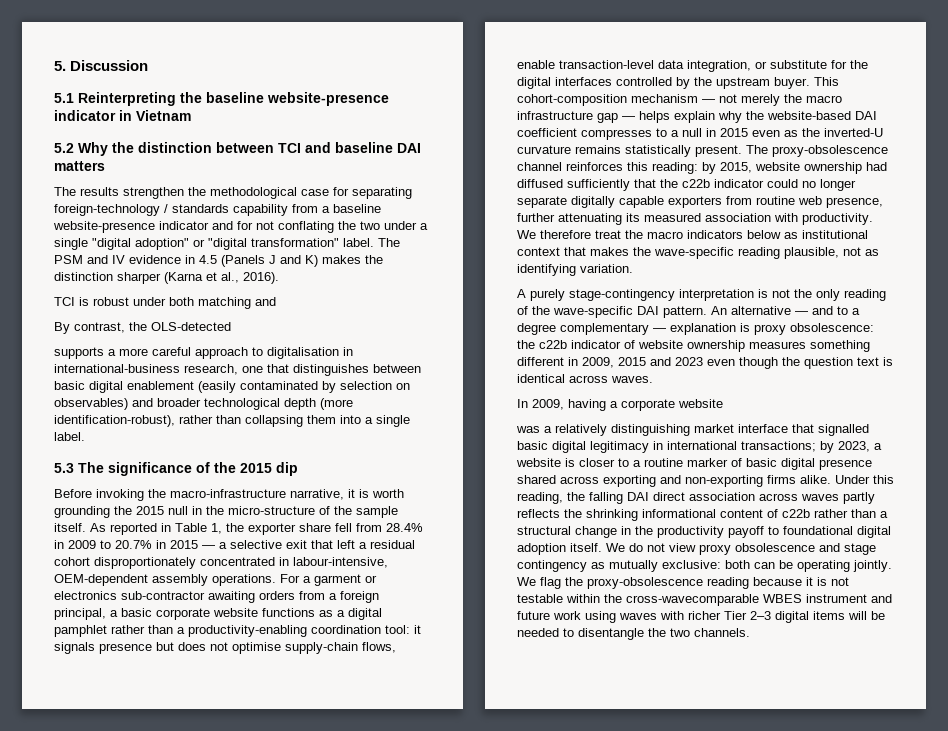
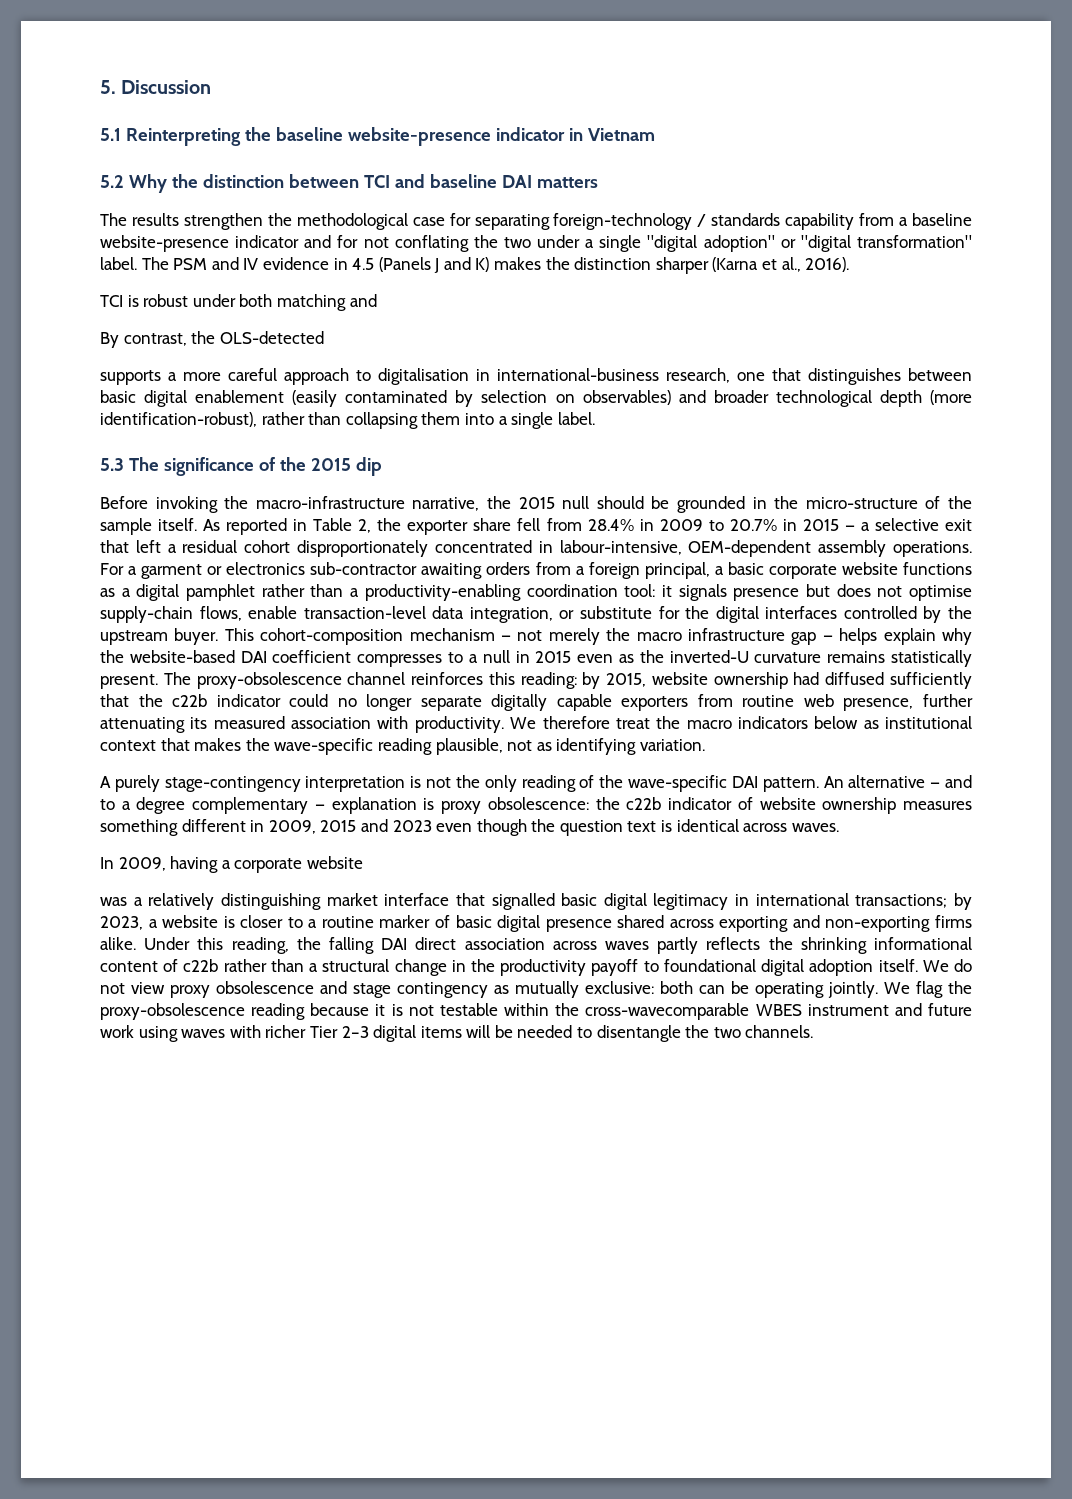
[348,489,404,498] [54,506,188,518] it is worth grounding the 2015 null -> [487,496,746,513] the 2015 null should be grounded
[211,523,222,534] 1, -> [358,519,372,533] 2,

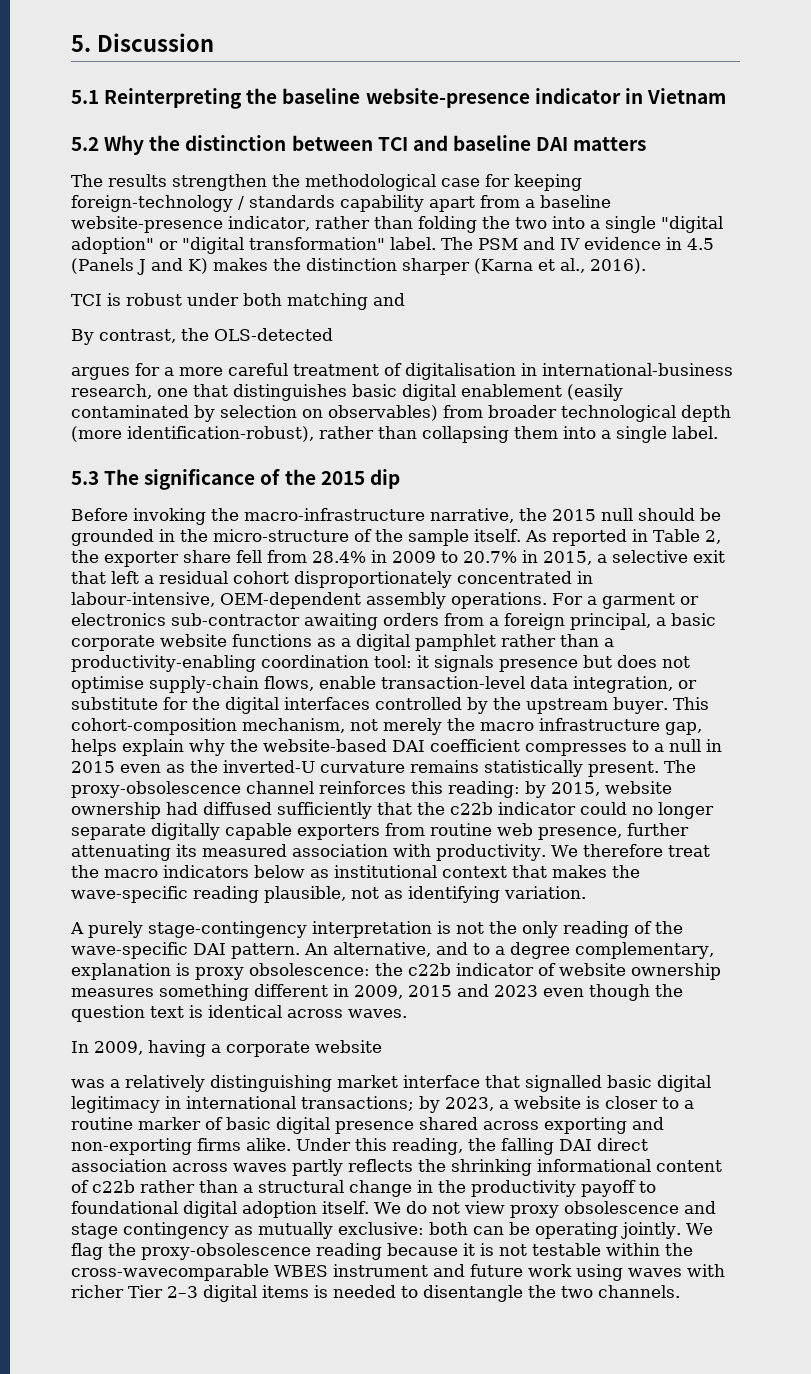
[474,214,550,230] separating -> [514,174,582,191] keeping
(855, 221) none -> [429,196,475,212] apart
[235,235,581,252] indicator and for not conflating the two under -> [228,216,585,233] indicator, rather than folding the two into
[100,370,161,385] supports -> [71,363,160,380] argues for
[284,368,371,385] approach to -> [293,363,402,376] treatment of
[908,368,972,381] between -> (347, 392) none
[678,390,706,403] and -> [443,405,483,418] from
[802,519,855,531] 2015 — -> [543,551,592,565] 2015,
[409,628,511,641] mechanism — -> [242,718,345,733] mechanism,
[791,632,833,645] gap — -> [665,722,702,735] gap,
[848,775,941,788] alternative — -> [333,942,431,957] alternative,
[192,797,325,814] complementary — -> [575,942,714,959] complementary,
[466,1025,513,1038] will be -> [314,1285,328,1298] is

